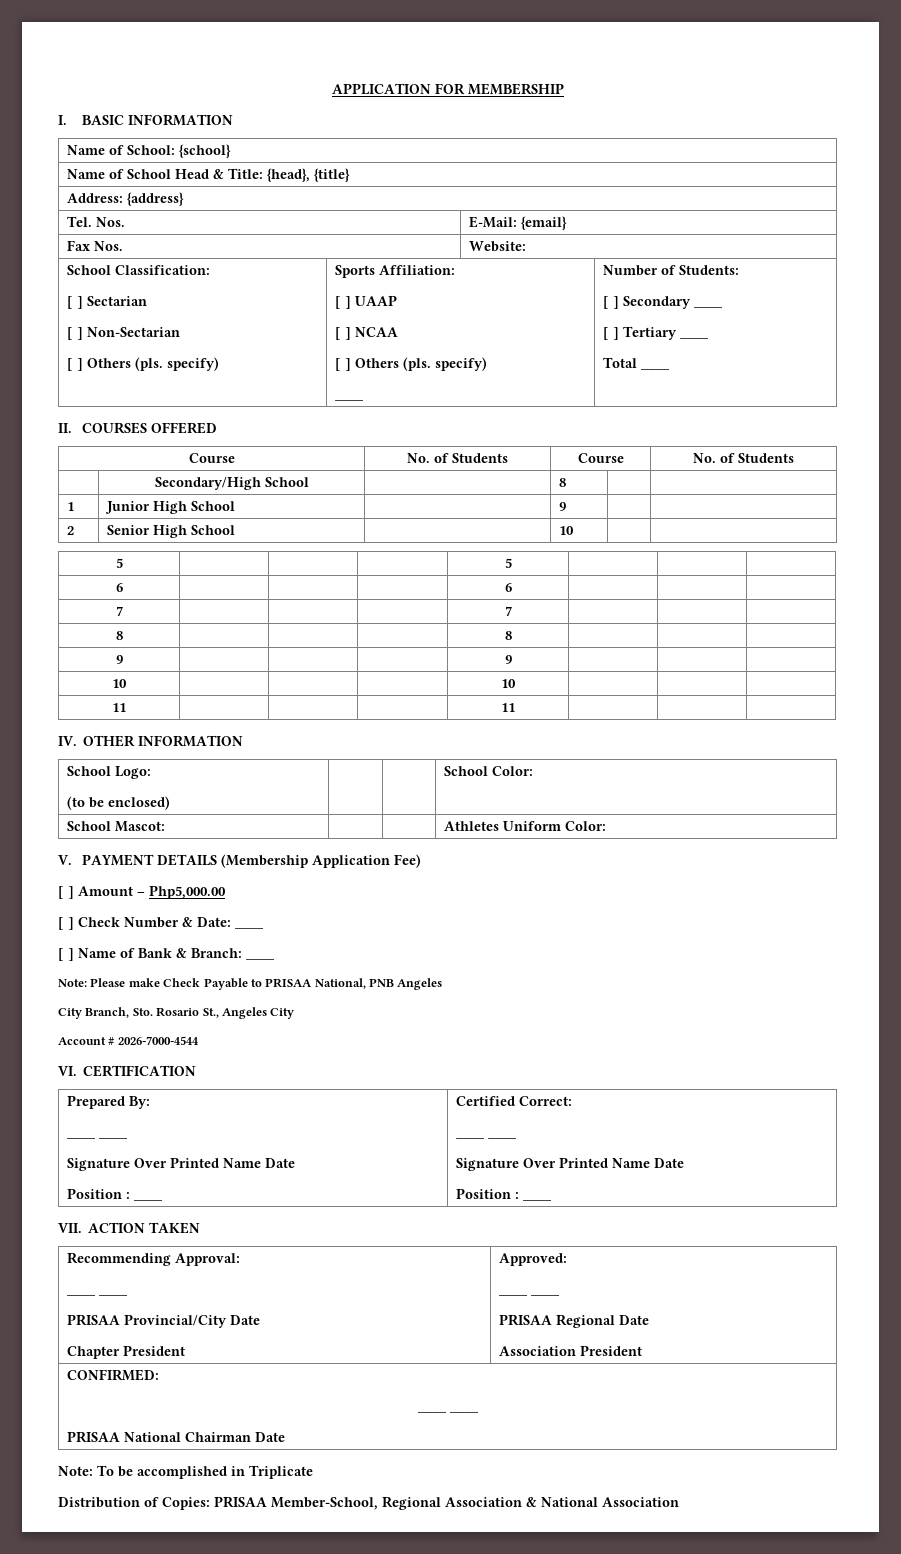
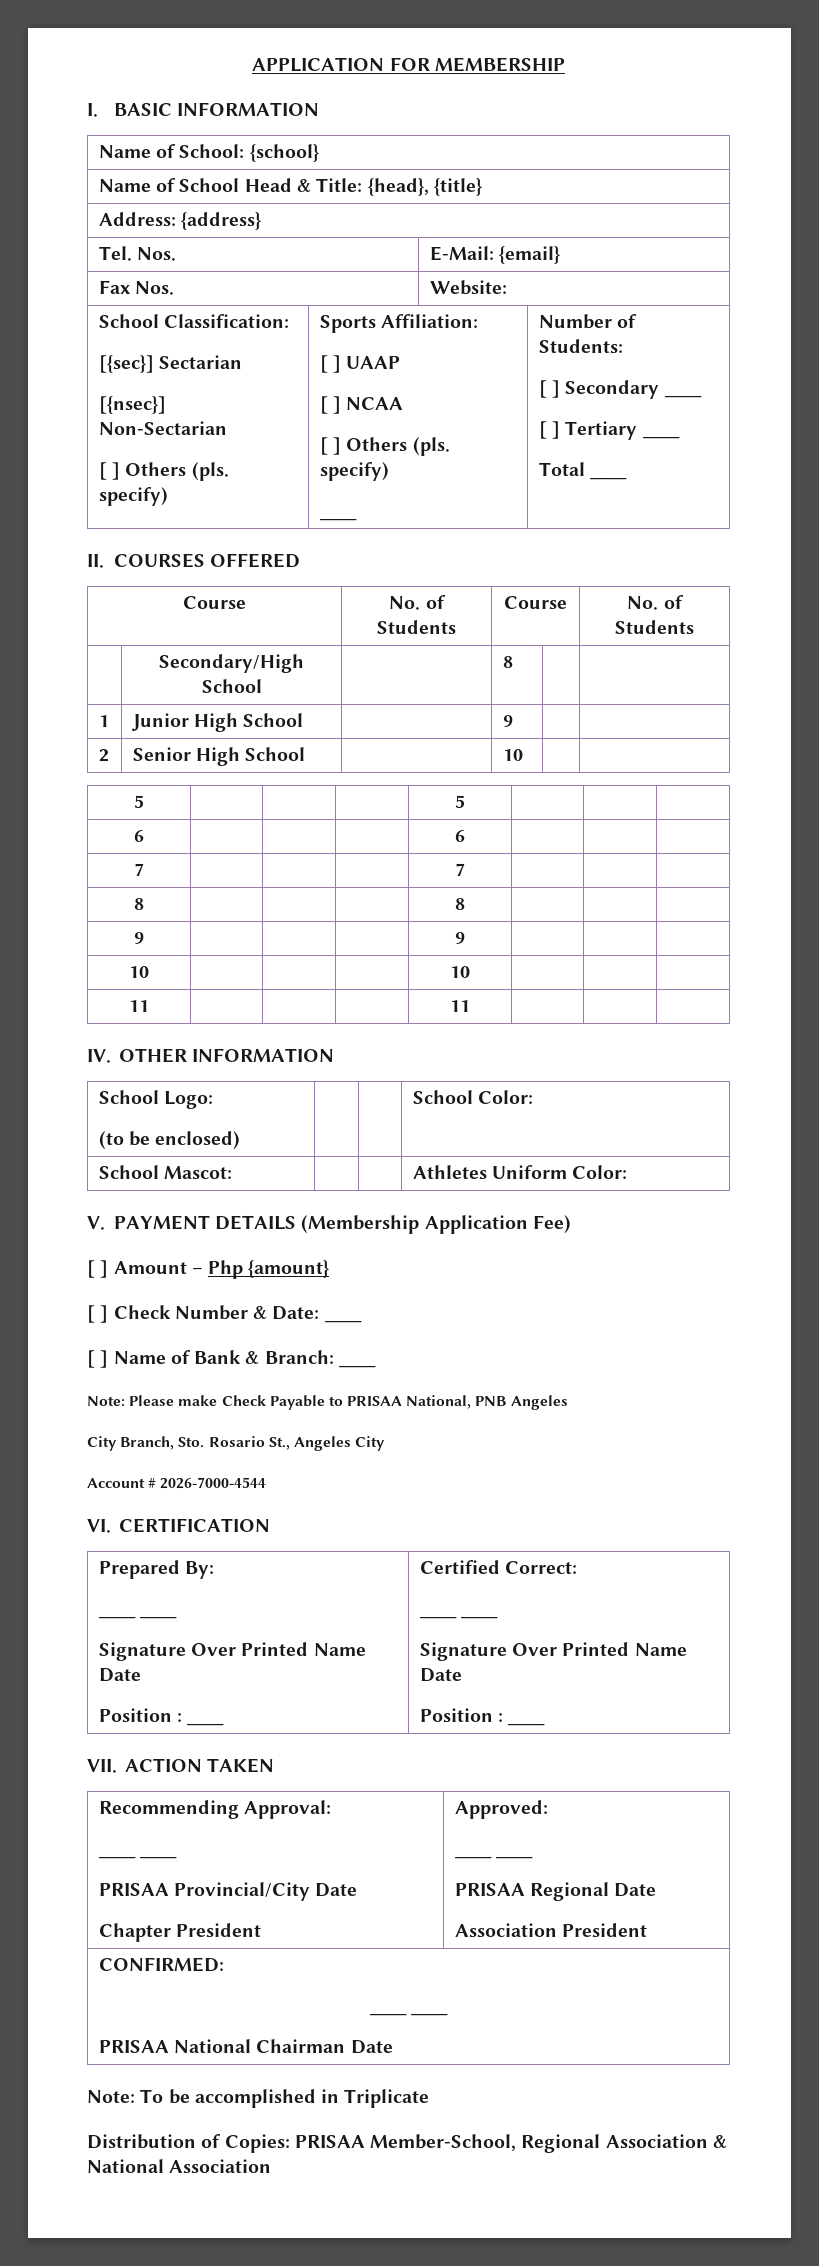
[67,296,84,309] [ ] -> [98,355,154,373] [{sec}]
[67,327,84,340] [ ] -> [98,396,166,414] [{nsec}]
[149,885,226,899] Php5,000.00 -> [208,1260,330,1279] Php {amount}

